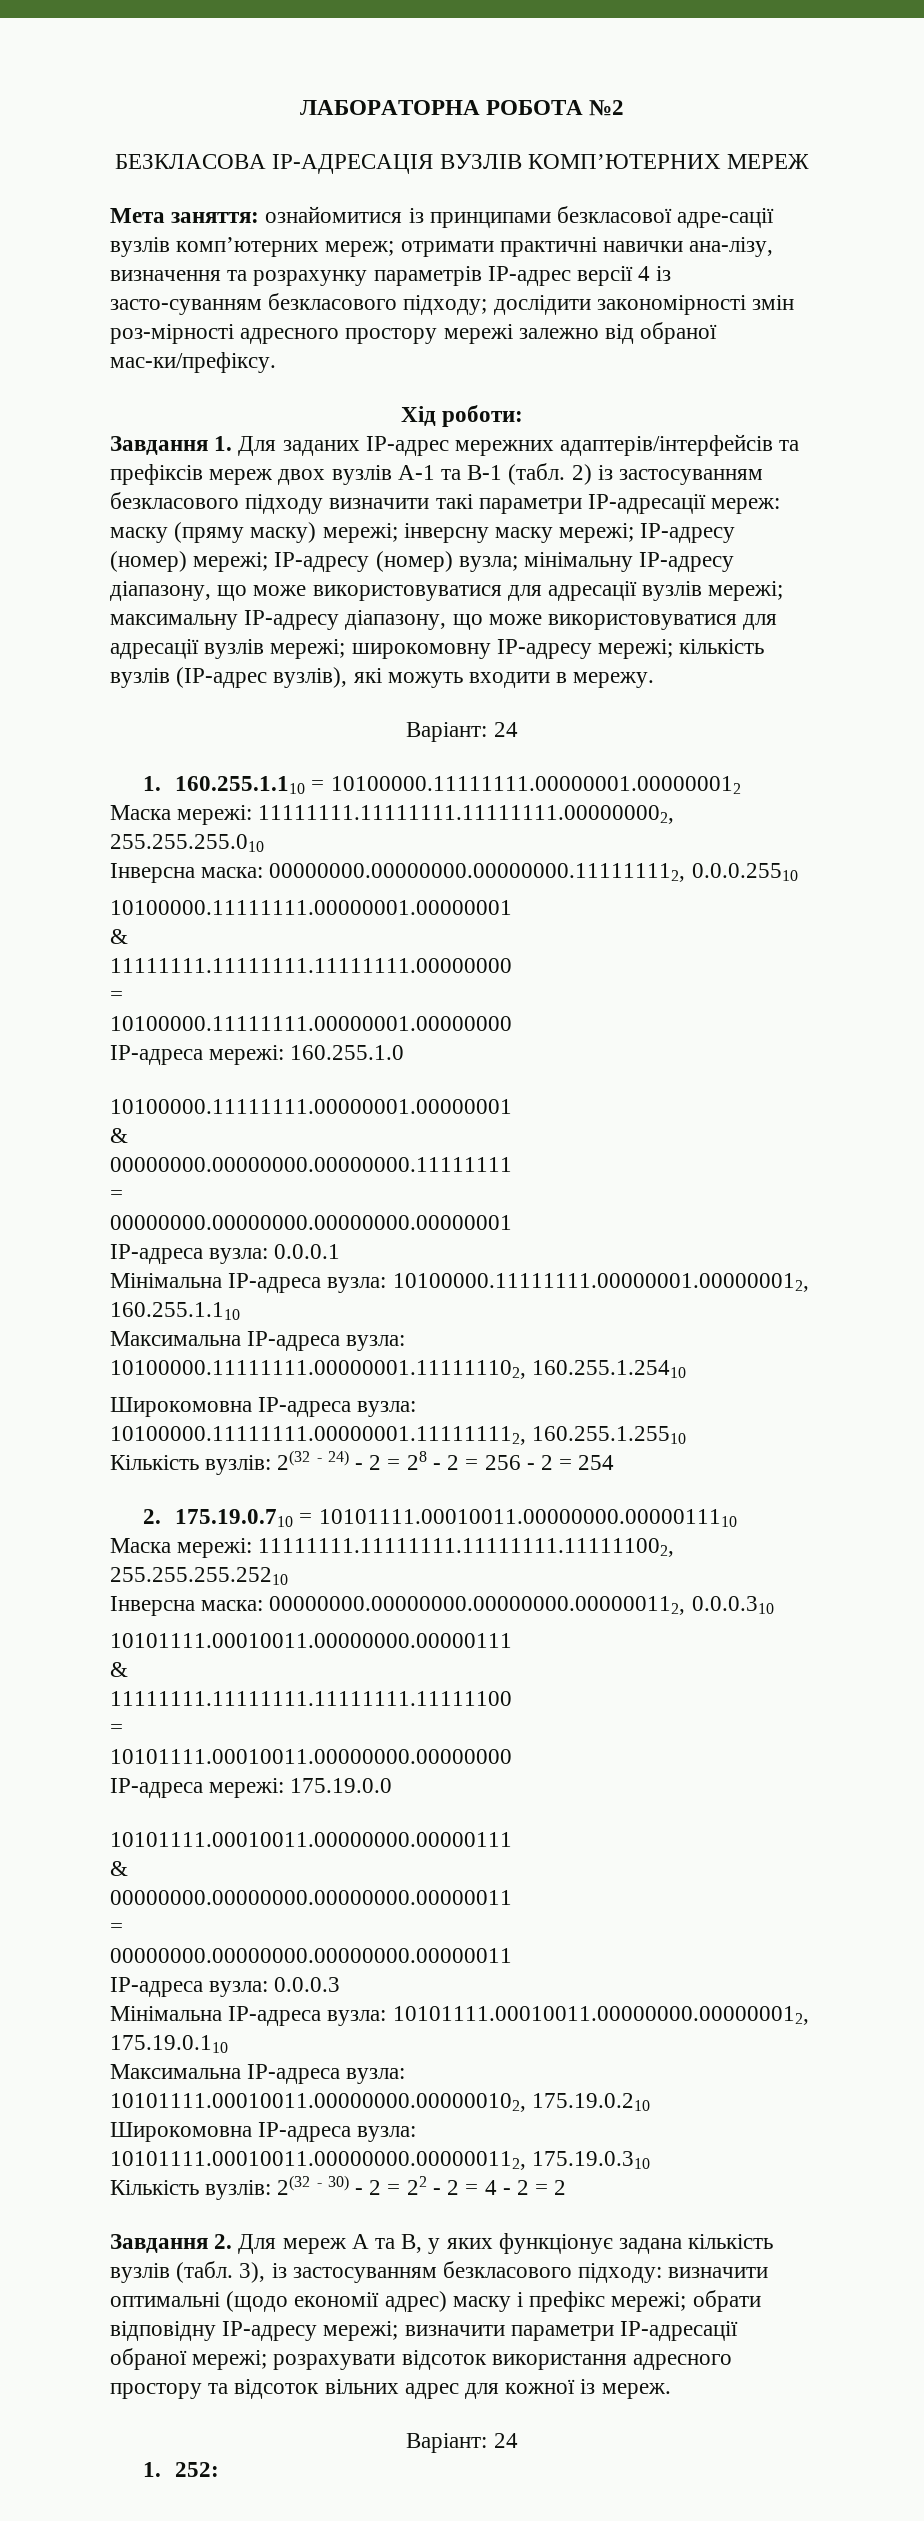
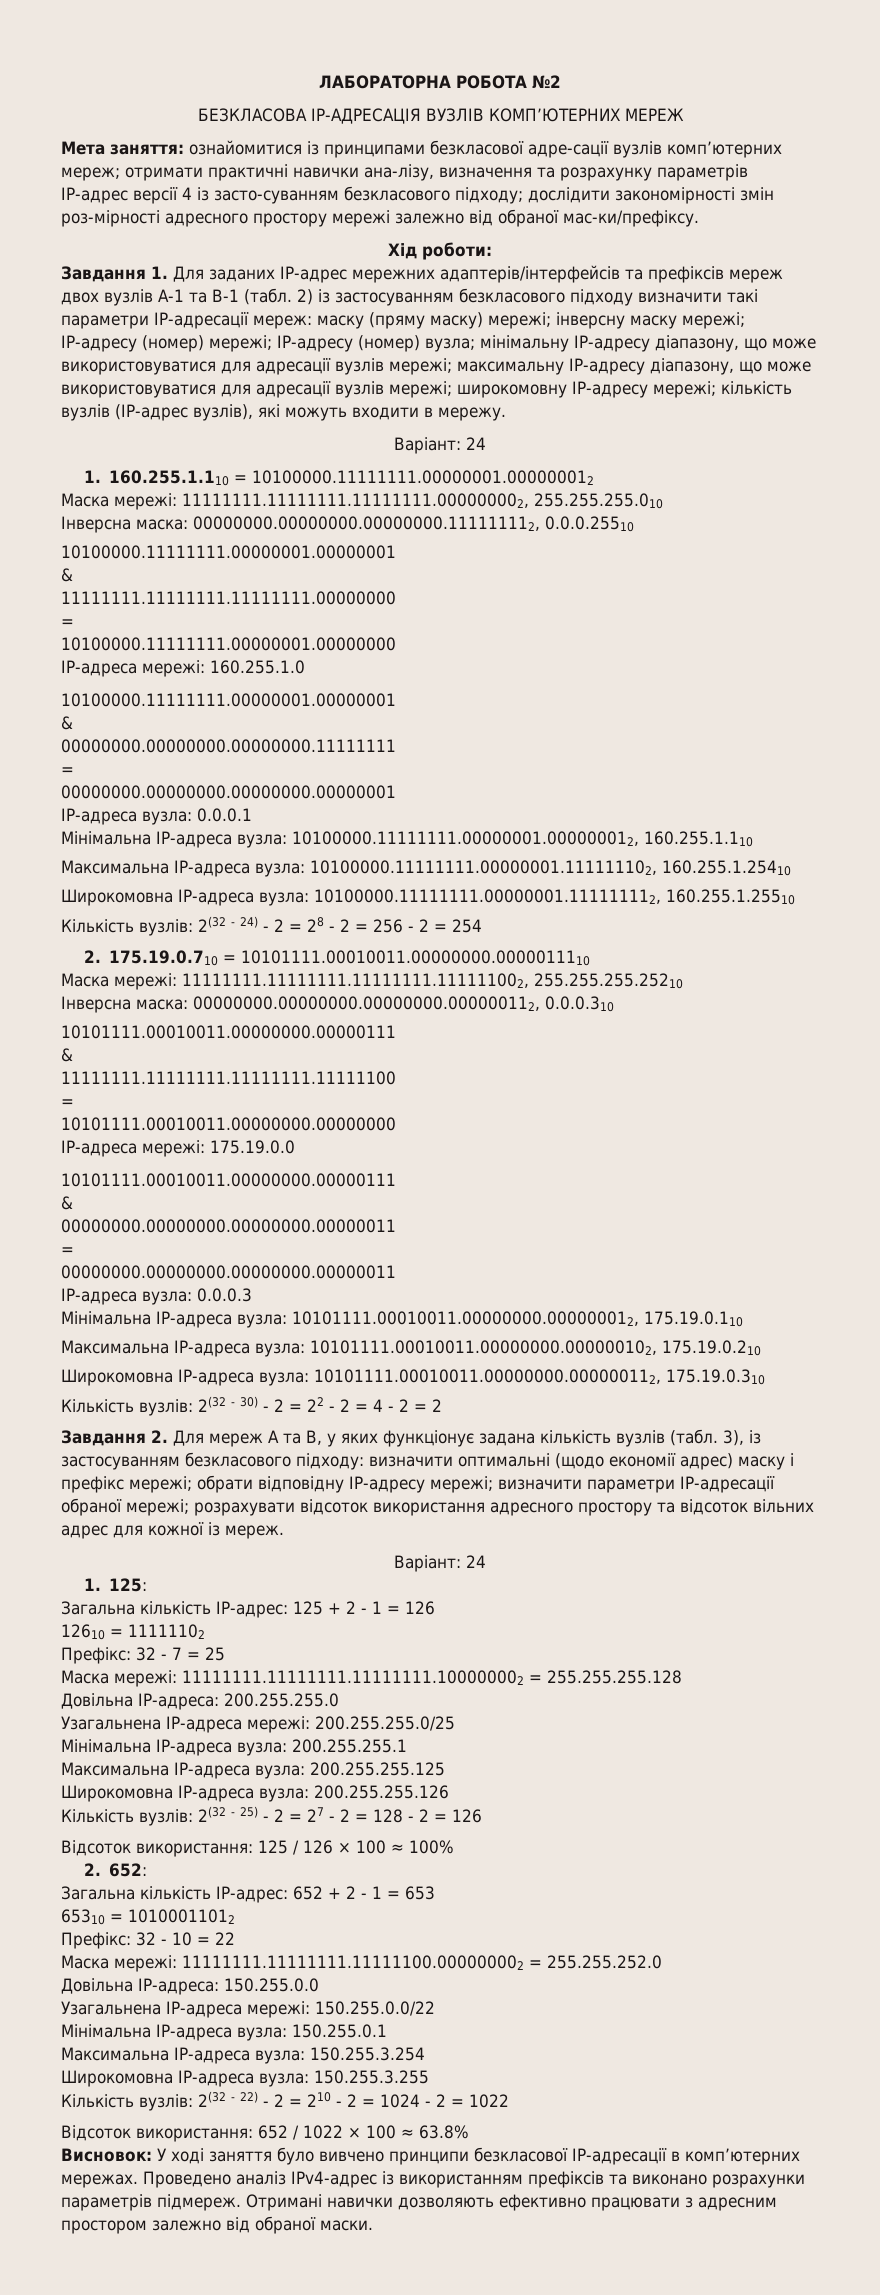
[175,2462,220,2477] 252: -> [109,1578,148,1592] [61,1601,435,1618] [61,1624,205,1640] [61,1647,225,1664] [61,1670,682,1687] [61,1693,339,1710] [61,1716,455,1733] [61,1739,407,1756] [61,1762,445,1779] [61,1785,449,1802] [61,1806,482,1826] [61,1840,454,1857] [84,1863,148,1877] [61,1886,435,1903] [61,1909,235,1925] [61,1932,235,1949] [61,1955,662,1972] [61,1978,319,1995] [61,2001,435,2018] [61,2024,387,2041] [61,2047,425,2064] [61,2070,429,2087] [61,2091,509,2111] [61,2125,469,2142] [61,2147,800,2165] [61,2171,805,2188] [61,2194,777,2211] [61,2216,373,2234] 125: // Загальна кількість IP-адрес: 125 + 2 - 1 = 126 // 12610 = 11111102 // Префікс: 32 - 7 = 25 // Маска мережі: 11111111.11111111.11111111.100000002 = 255.255.255.128 // Довільна IP-адреса: 200.255.255.0 // Узагальнена IP-адреса мережі: 200.255.255.0/25 // Мінімальна IP-адреса вузла: 200.255.255.1 // Максимальна IP-адреса вузла: 200.255.255.125 // Широкомовна IP-адреса вузла: 200.255.255.126 // Кількість вузлів: 2(32 - 25) - 2 = 27 - 2 = 128 - 2 = 126 // Відсоток використання: 125 / 126 × 100 ≈ 100% // 2. 652: // Загальна кількість IP-адрес: 652 + 2 - 1 = 653 // 65310 = 10100011012 // Префікс: 32 - 10 = 22 // Маска мережі: 11111111.11111111.11111100.000000002 = 255.255.252.0 // Довільна IP-адреса: 150.255.0.0 // Узагальнена IP-адреса мережі: 150.255.0.0/22 // Мінімальна IP-адреса вузла: 150.255.0.1 // Максимальна IP-адреса вузла: 150.255.3.254 // Широкомовна IP-адреса вузла: 150.255.3.255 // Кількість вузлів: 2(32 - 22) - 2 = 210 - 2 = 1024 - 2 = 1022 // Відсоток використання: 652 / 1022 × 100 ≈ 63.8% // Висновок: У ході заняття було вивчено принципи безкласової IP-адресації в комп’ютерних мережах. Проведено аналіз IPv4-адрес із використанням префіксів та виконано розрахунки параметрів підмереж. Отримані навички дозволяють ефективно працювати з адресним простором залежно від обраної маски.

